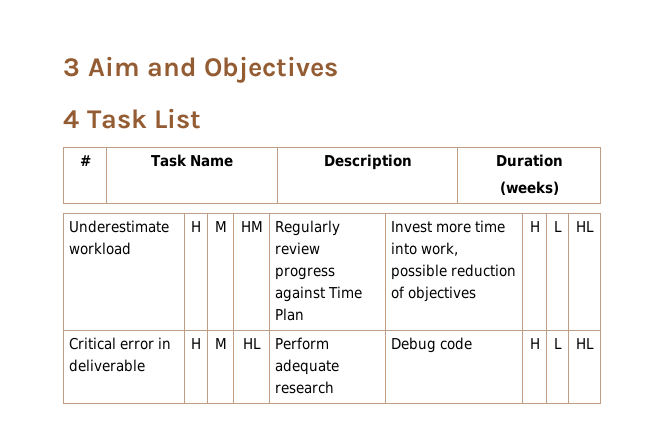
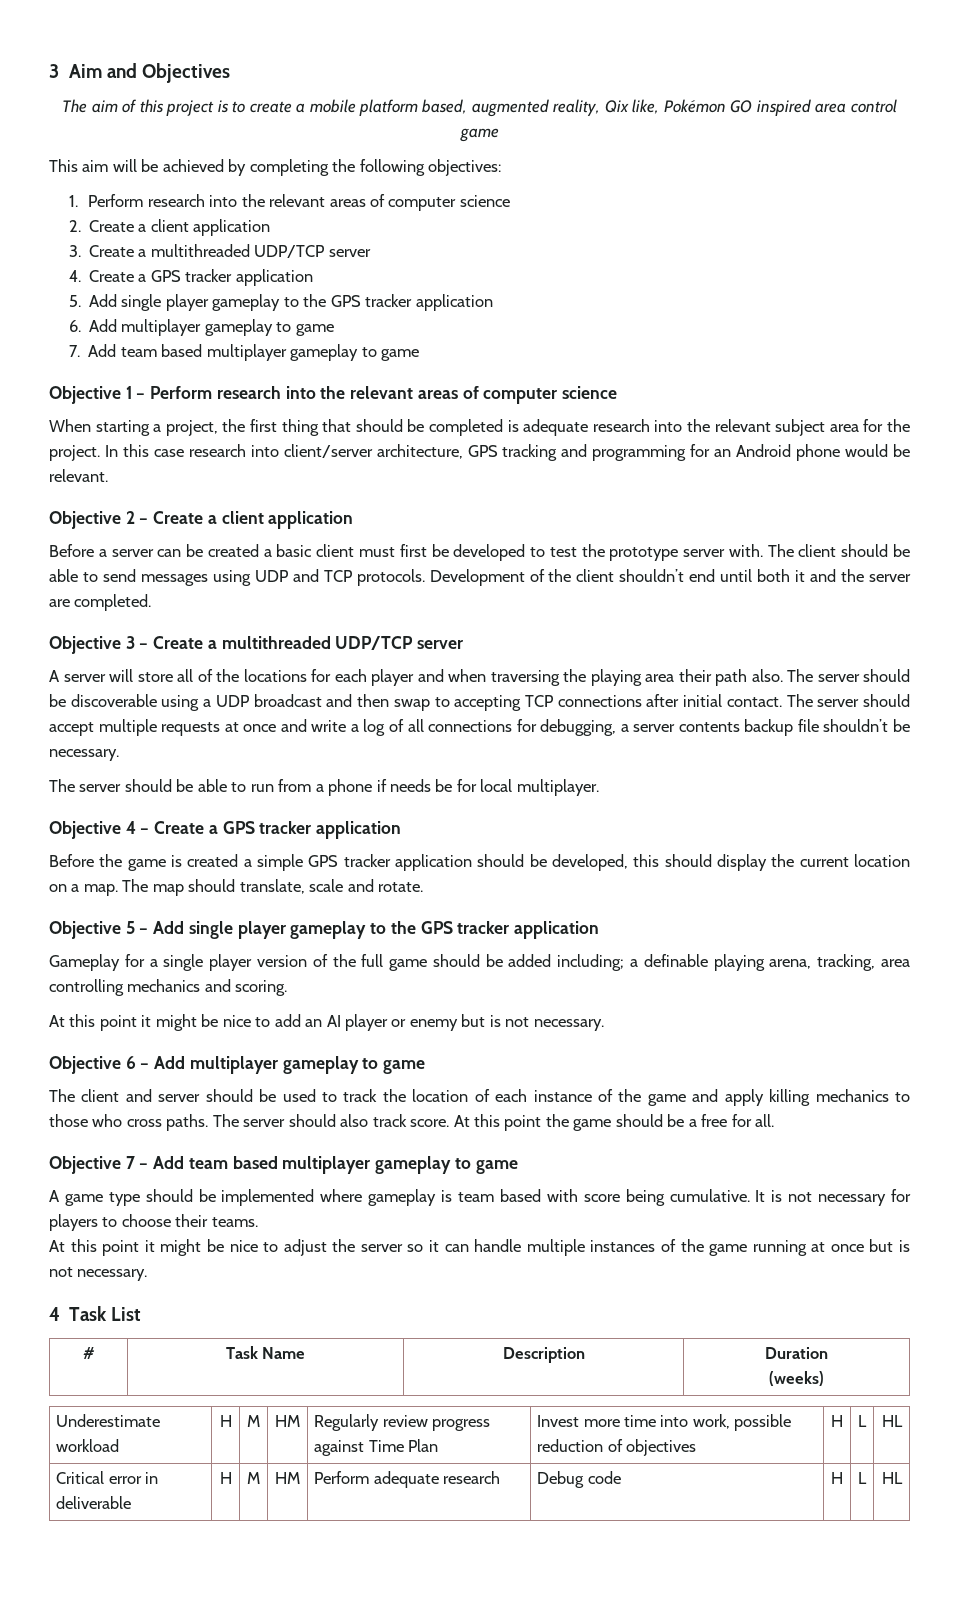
(339, 69) none -> [62,99,897,117] [459,128,499,142] [49,159,502,176] [68,194,510,211] [68,219,271,236] [68,244,371,258] [68,269,313,286] [68,294,493,311] [68,319,334,336] [68,344,419,361] [49,386,617,404] [49,419,911,436] [49,444,911,461] [49,469,108,482] [49,511,354,529] [49,544,910,561] [49,569,911,586] [49,594,152,611] [49,636,464,654] [49,669,910,686] [49,694,910,711] [49,719,910,736] [49,749,119,761] [49,779,599,796] [49,821,402,839] [49,854,911,871] [49,879,424,896] [49,921,599,939] [49,954,910,971] [49,979,288,996] [49,1014,604,1031] [49,1056,426,1074] [49,1089,911,1106] [49,1114,775,1131] [49,1156,518,1174] [49,1189,912,1206] [49,1214,258,1231] [49,1239,911,1256] [49,1267,148,1281] // The aim of this project is to create a mobile platform based, augmented reality, Qix like, Pokémon GO inspired area control game // This aim will be achieved by completing the following objectives: // 1. Perform research into the relevant areas of computer science // 2. Create a client application // 3. Create a multithreaded UDP/TCP server // 4. Create a GPS tracker application // 5. Add single player gameplay to the GPS tracker application // 6. Add multiplayer gameplay to game // 7. Add team based multiplayer gameplay to game // Objective 1 – Perform research into the relevant areas of computer science // When starting a project, the first thing that should be completed is adequate research into the relevant subject area for the project. In this case research into client/server architecture, GPS tracking and programming for an Android phone would be relevant. // Objective 2 – Create a client application // Before a server can be created a basic client must first be developed to test the prototype server with. The client should be able to send messages using UDP and TCP protocols. Development of the client shouldn’t end until both it and the server are completed. // Objective 3 – Create a multithreaded UDP/TCP server // A server will store all of the locations for each player and when traversing the playing area their path also. The server should be discoverable using a UDP broadcast and then swap to accepting TCP connections after initial contact. The server should accept multiple requests at once and write a log of all connections for debugging, a server contents backup file shouldn’t be necessary. // The server should be able to run from a phone if needs be for local multiplayer. // Objective 4 – Create a GPS tracker application // Before the game is created a simple GPS tracker application should be developed, this should display the current location on a map. The map should translate, scale and rotate. // Objective 5 – Add single player gameplay to the GPS tracker application // Gameplay for a single player version of the full game should be added including; a definable playing arena, tracking, area controlling mechanics and scoring. // At this point it might be nice to add an AI player or enemy but is not necessary. // Objective 6 – Add multiplayer gameplay to game // The client and server should be used to track the location of each instance of the game and apply killing mechanics to those who cross paths. The server should also track score. At this point the game should be a free for all. // Objective 7 – Add team based multiplayer gameplay to game // A game type should be implemented where gameplay is team based with score being cumulative. It is not necessary for players to choose their teams. // At this point it might be nice to adjust the server so it can handle multiple instances of the game running at once but is not necessary.
[242,338,261,349] HL -> [275,1472,300,1484] HM

